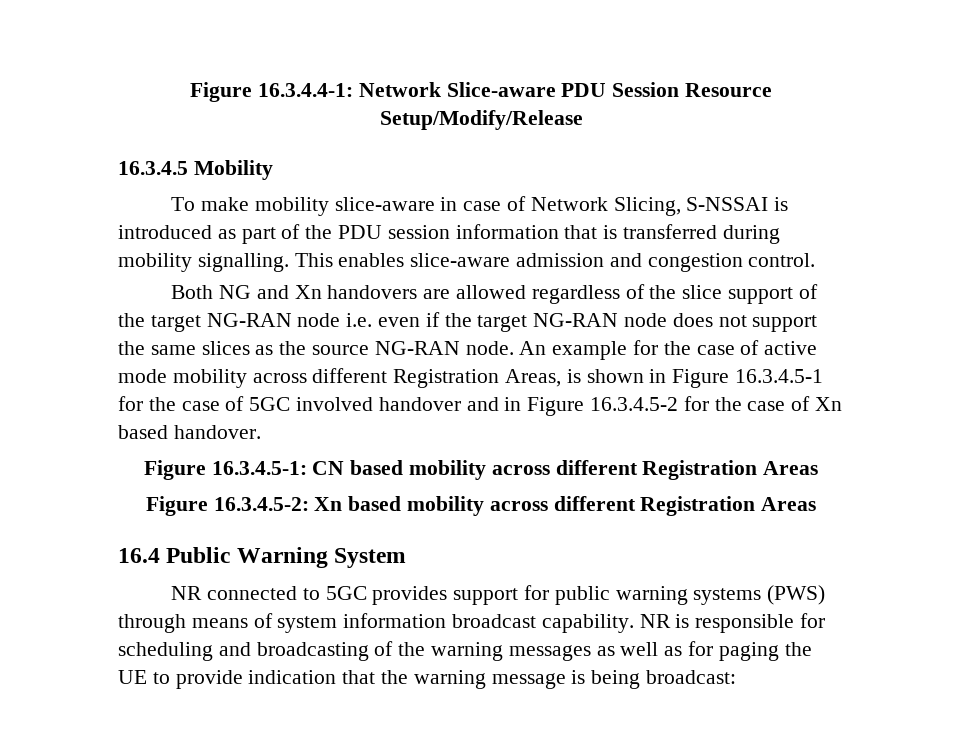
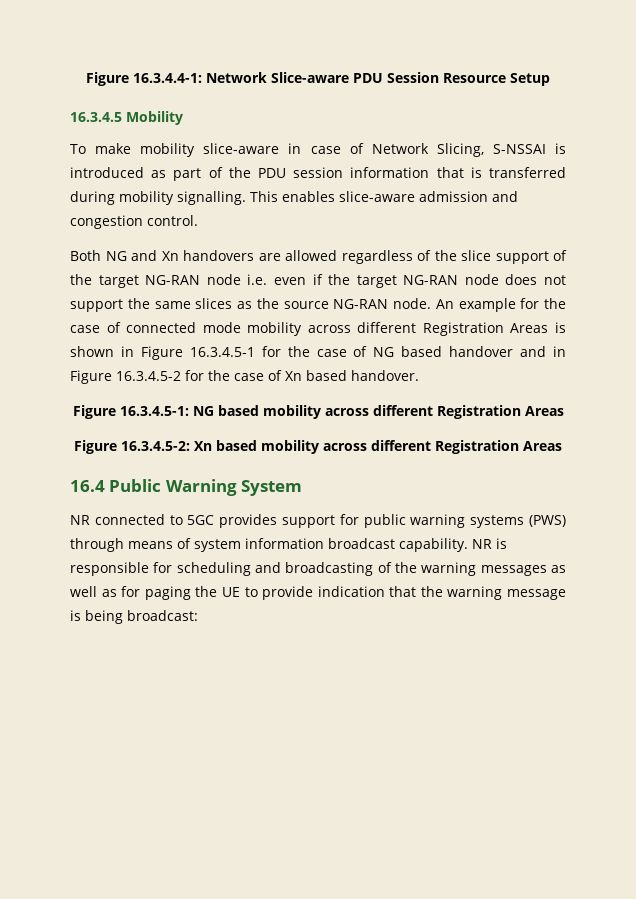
[379,110,583,130] Setup/Modify/Release -> [510,73,550,86] Setup
[764,341,818,355] active -> [126,322,197,333] connected
[505,369,562,387] Areas, -> [510,323,549,333] Areas
[249,397,374,411] 5GC involved -> [373,346,443,357] NG based
[312,461,345,475] CN -> [192,406,214,416] NG

